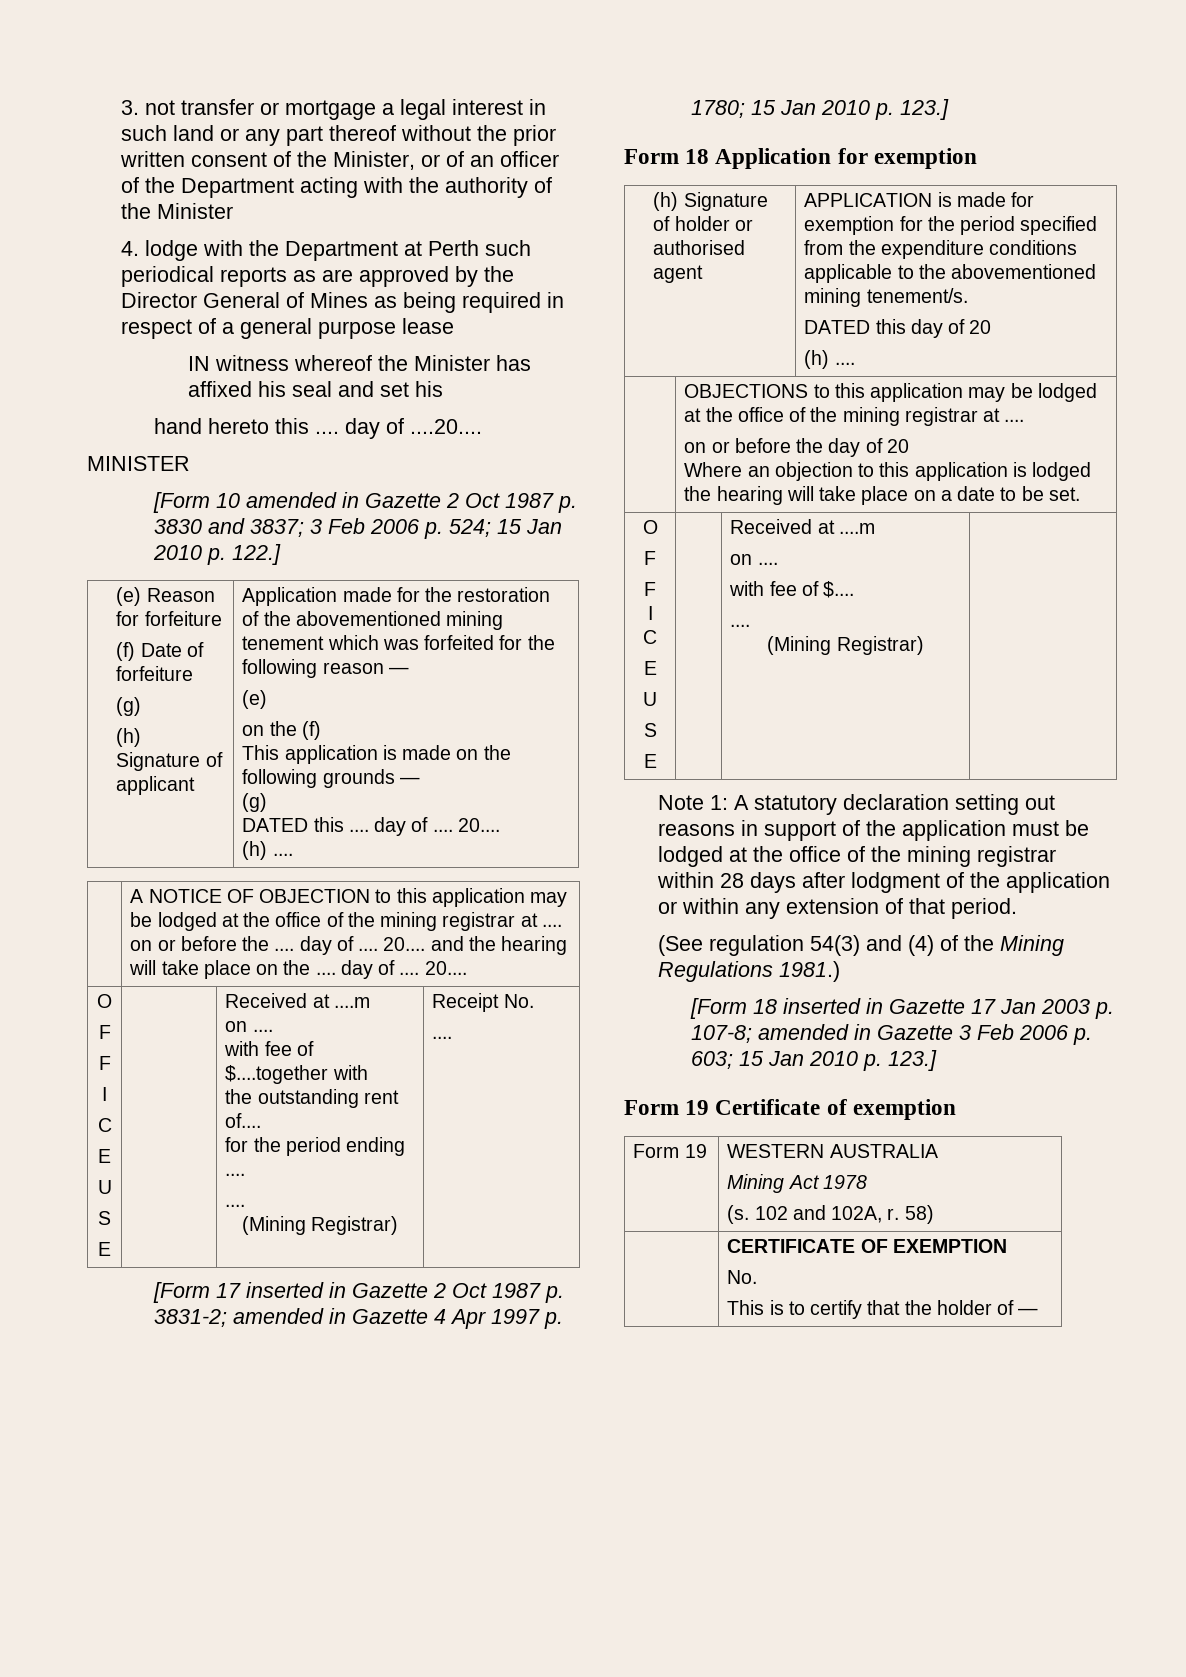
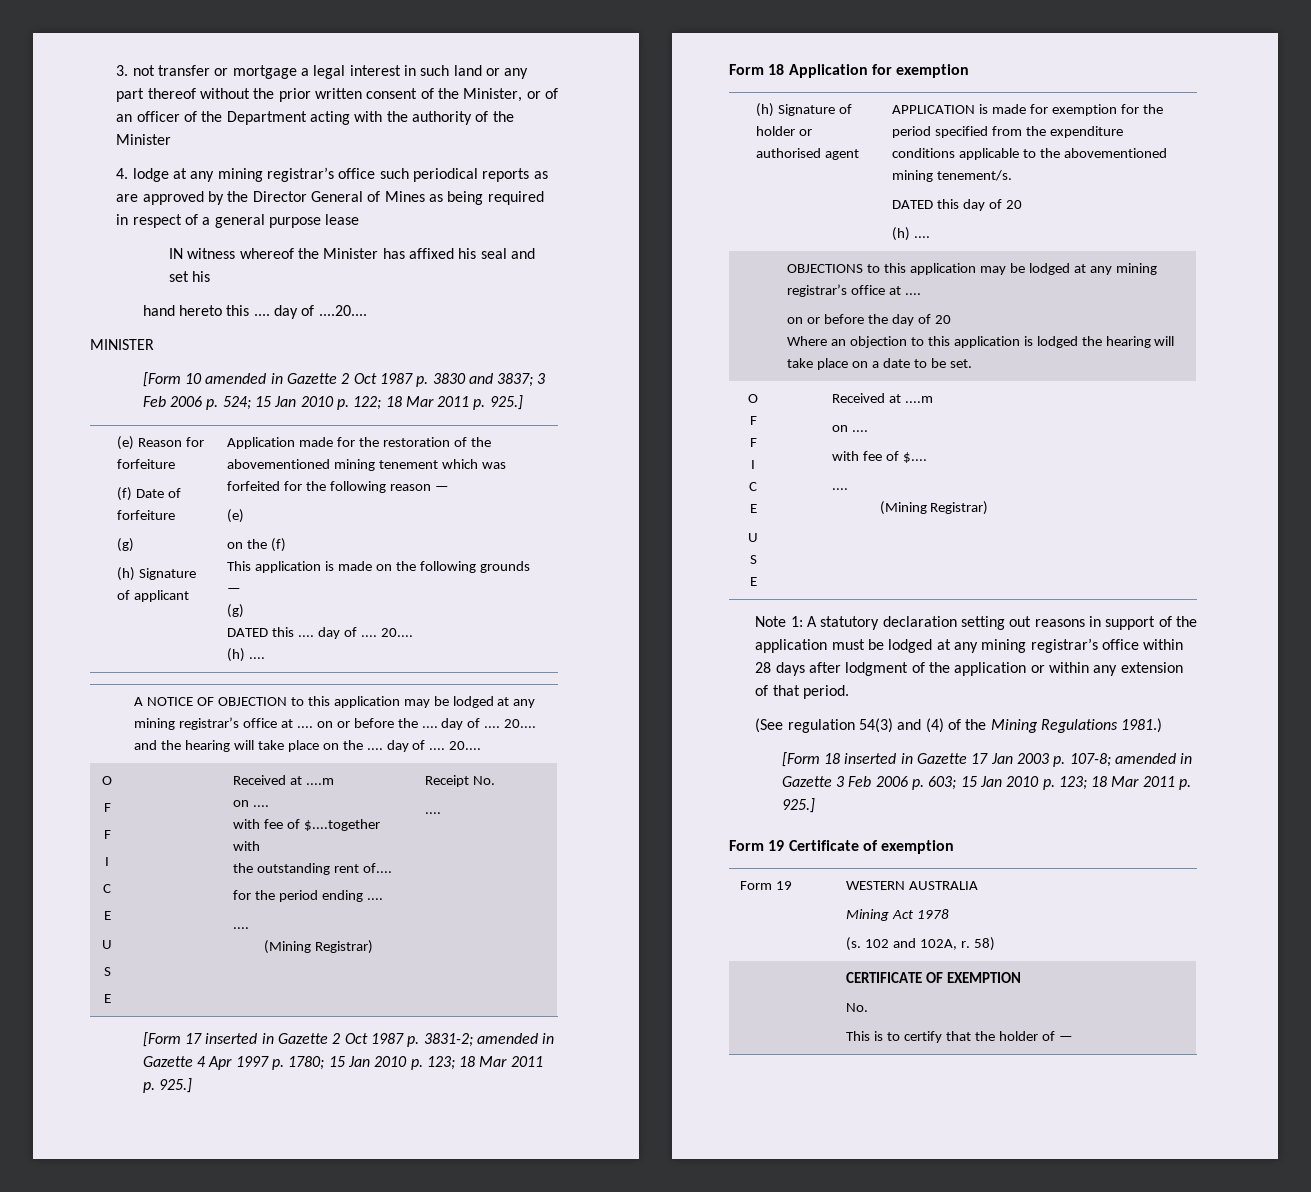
[202,240,479,261] with the Department at Perth -> [172,167,376,182] at any mining registrar’s office
[232,544,282,565] 122.] -> [353,395,523,410] 122; 18 Mar 2011 p. 925.]
[243,912,516,931] the office of the mining registrar -> [513,699,536,708] [134,717,278,730] any mining registrar’s office
[900,99,950,120] 123.] -> [426,1056,543,1070] [142,1078,192,1093] 123; 18 Mar 2011 p. 925.]
[705,407,978,426] the office of the mining registrar -> [1089,263,1157,275] [787,284,886,297] any mining registrar’s office
[752,846,1056,867] the office of the mining registrar -> [953,638,1139,653] any mining registrar’s office
[888,1050,938,1071] 123.] -> [1058,776,1192,790] [781,798,815,813] 123; 18 Mar 2011 p. 925.]

